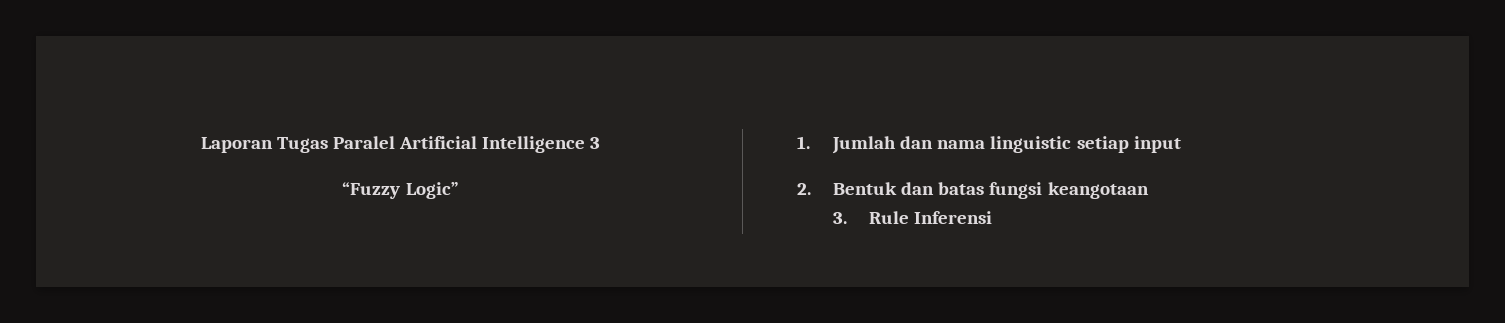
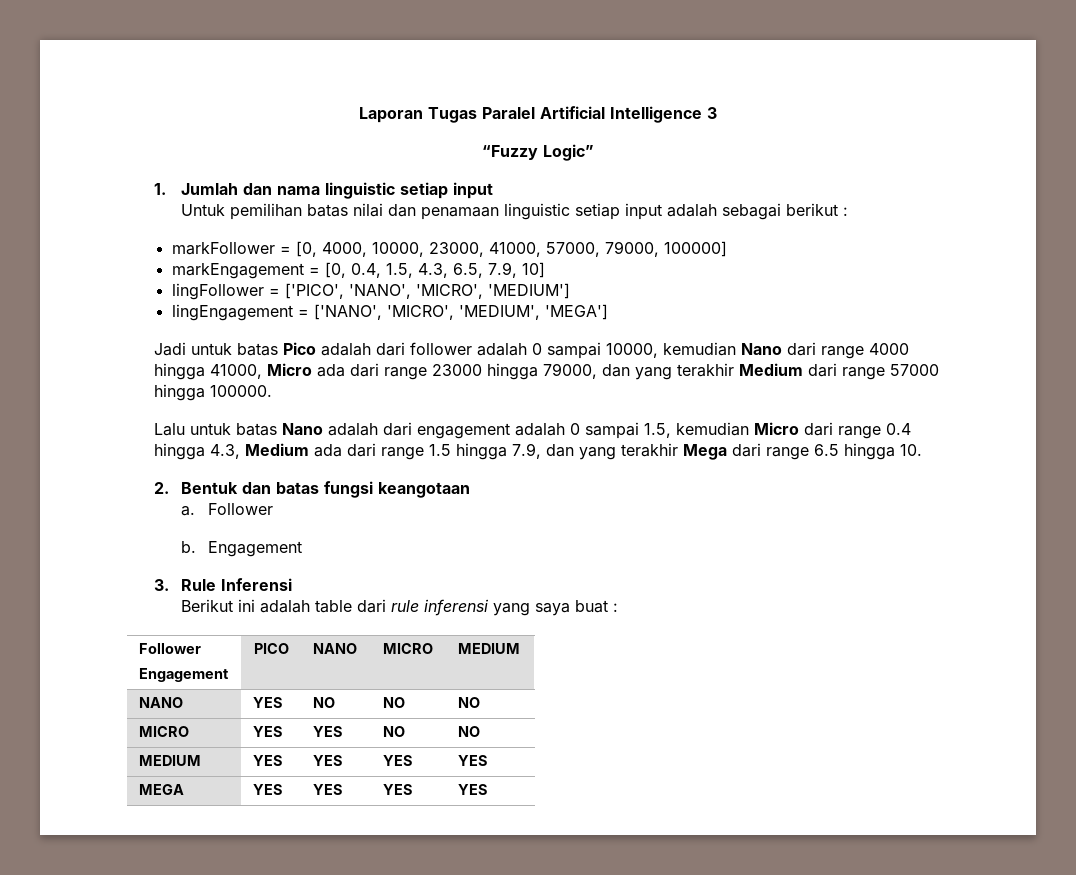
(1181, 144) none -> [180,203,848,220] [171,241,727,257] [171,262,545,279] [171,283,570,300] [171,304,608,321] [153,342,909,359] [153,363,939,380] [153,384,272,401] [153,422,911,439] [153,443,922,460] // Untuk pemilihan batas nilai dan penamaan linguistic setiap input adalah sebagai berikut : // markFollower = [0, 4000, 10000, 23000, 41000, 57000, 79000, 100000] // markEngagement = [0, 0.4, 1.5, 4.3, 6.5, 7.9, 10] // lingFollower = ['PICO', 'NANO', 'MICRO', 'MEDIUM'] // lingEngagement = ['NANO', 'MICRO', 'MEDIUM', 'MEGA'] // Jadi untuk batas Pico adalah dari follower adalah 0 sampai 10000, kemudian Nano dari range 4000 hingga 41000, Micro ada dari range 23000 hingga 79000, dan yang terakhir Medium dari range 57000 hingga 100000. // Lalu untuk batas Nano adalah dari engagement adalah 0 sampai 1.5, kemudian Micro dari range 0.4 hingga 4.3, Medium ada dari range 1.5 hingga 7.9, dan yang terakhir Mega dari range 6.5 hingga 10.
[832,211,993,224] 3. Rule Inferensi -> [180,503,273,516] [180,541,302,557] [153,578,292,591] [180,599,618,616] [139,643,202,654] [139,668,230,682] [254,643,289,654] [313,643,358,654] [383,643,434,654] [458,643,521,654] [139,697,184,708] [253,697,284,708] [313,697,336,708] [383,697,406,708] [458,697,481,708] [139,726,190,737] [253,726,284,737] [313,726,344,737] [383,726,406,737] [458,726,481,737] [139,755,202,766] [253,755,284,766] [313,755,344,766] [383,755,414,766] [458,755,489,766] [139,784,185,795] [253,784,284,795] [313,784,344,795] [383,784,414,795] [458,784,489,795] a. Follower // b. Engagement // 3. Rule Inferensi // Berikut ini adalah table dari rule inferensi yang saya buat : // Follower // Engagement | PICO | NANO | MICRO | MEDIUM // NANO | YES | NO | NO | NO // MICRO | YES | YES | NO | NO // MEDIUM | YES | YES | YES | YES // MEGA | YES | YES | YES | YES

